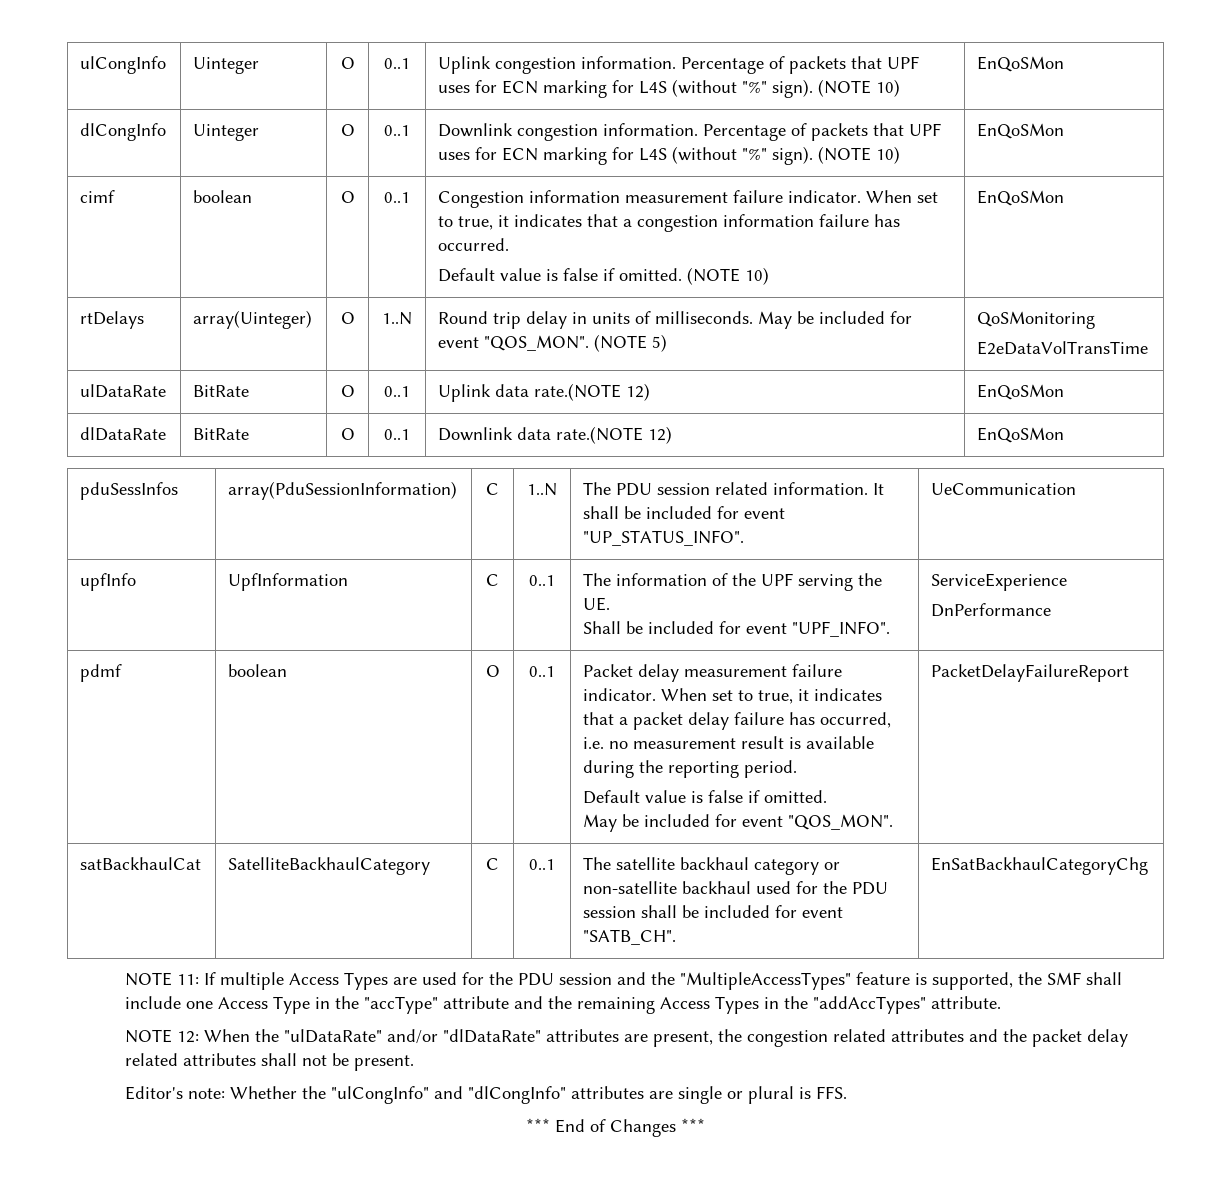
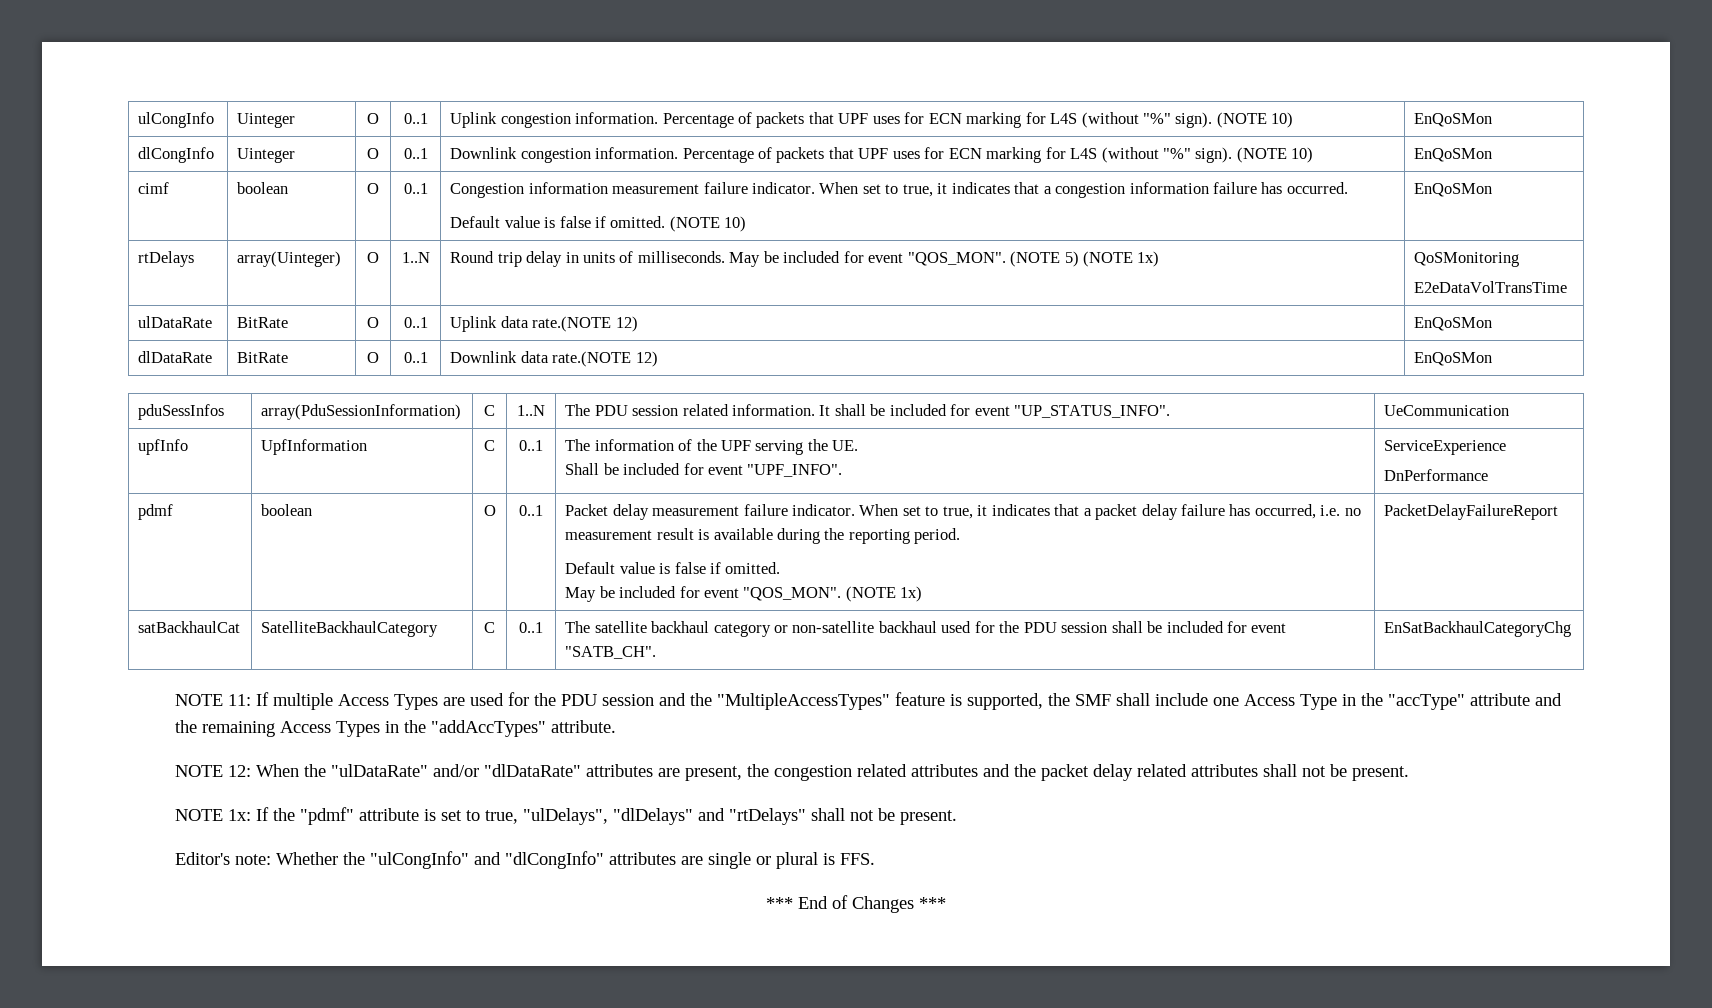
(668, 343) none -> [1082,251,1160,267] (NOTE 1x)
(894, 822) none -> [845,586,923,602] (NOTE 1x)
(415, 1063) none -> [175,807,958,825] // NOTE 1x: If the "pdmf" attribute is set to true, "ulDelays", "dlDelays" and "rtDelays" shall not be present.

